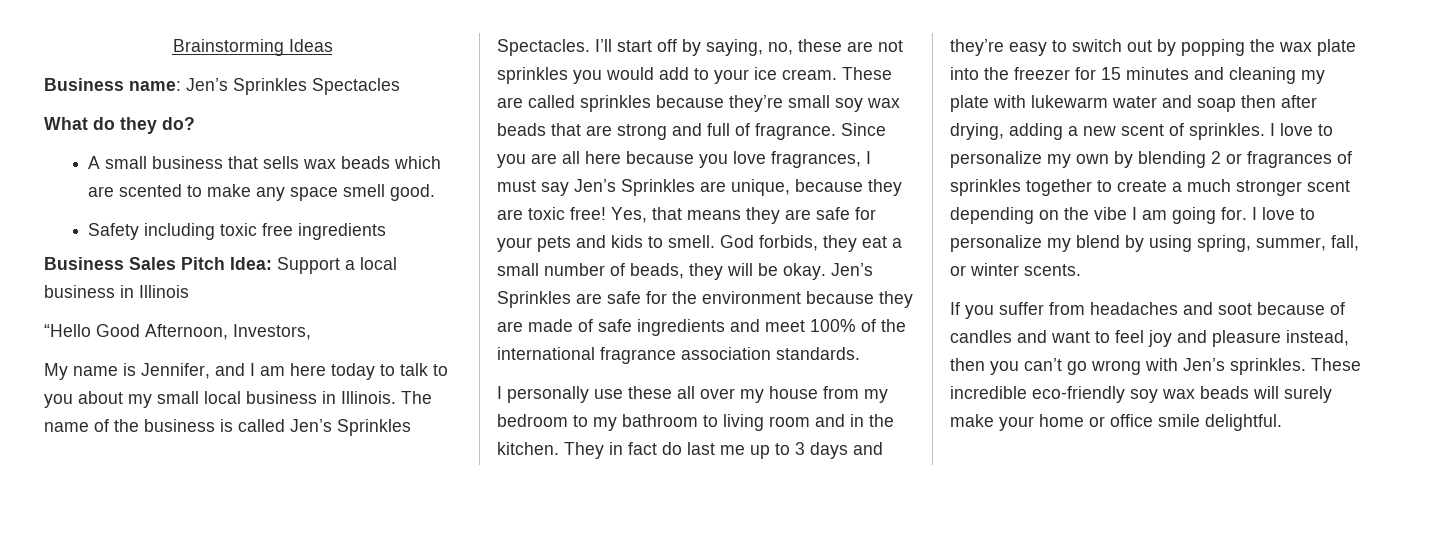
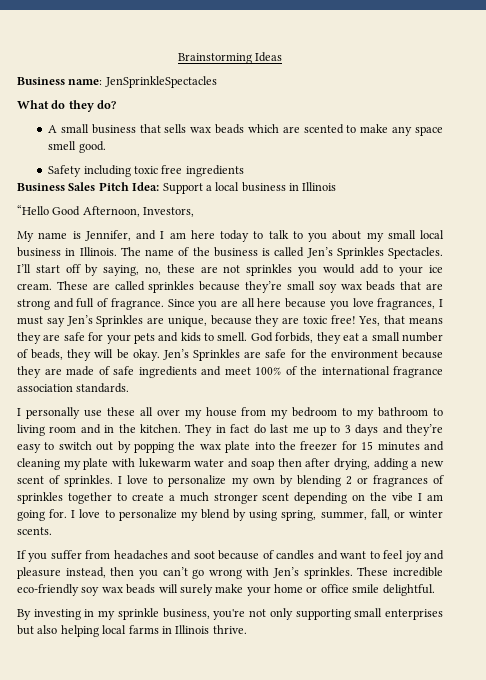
[186,78,400,95] Jen’s Sprinkles Spectacles -> [104,76,217,88] JenSprinkleSpectacles
(1282, 422) none -> [17,608,444,620] [17,625,247,637] // By investing in my sprinkle business, you're not only supporting small enterprises but also helping local farms in Illinois thrive.

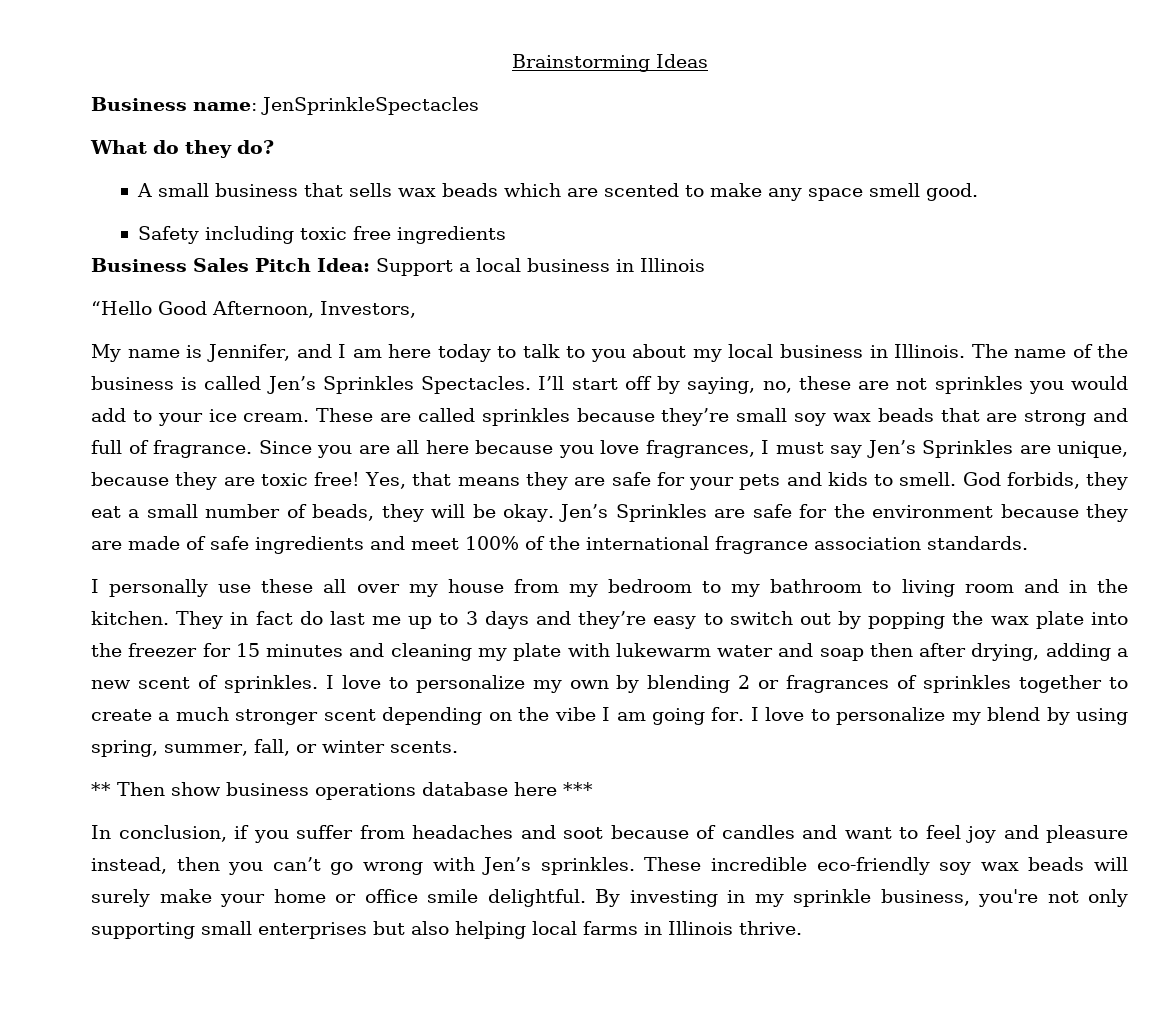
[387,230,416,239] small -> (722, 355) none
[17,550,26,559] If -> [91,782,593,800] [91,825,249,842] ** Then show business operations database here *** // In conclusion, if
(435, 590) // -> (586, 898) none

